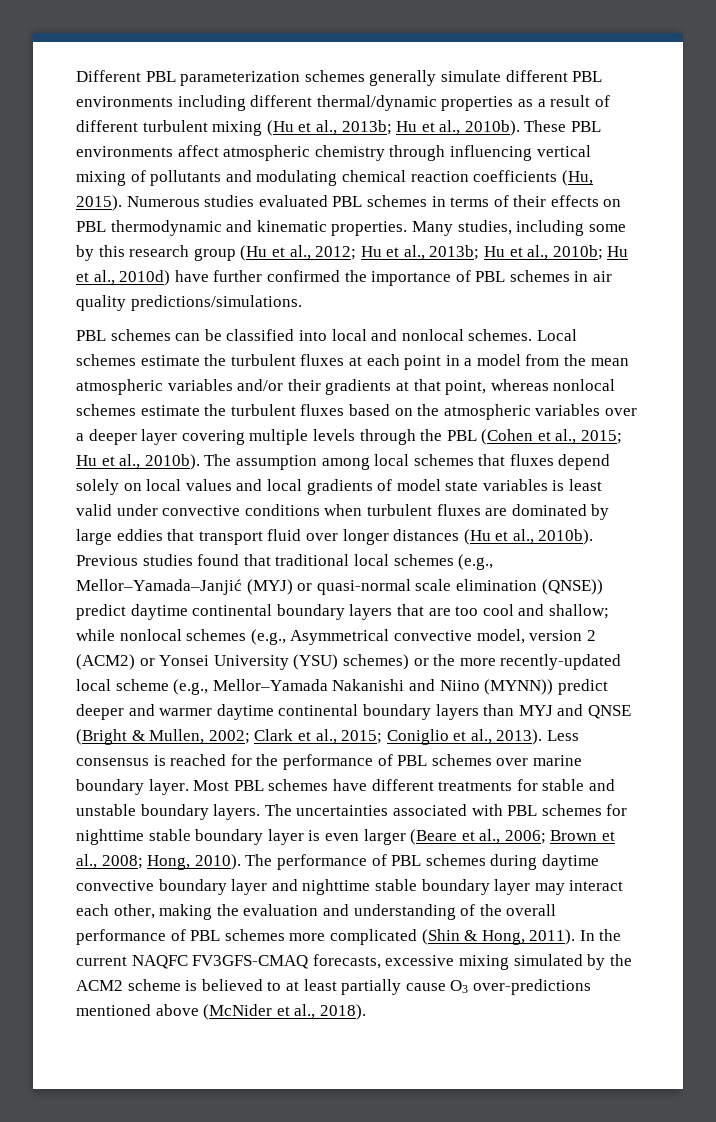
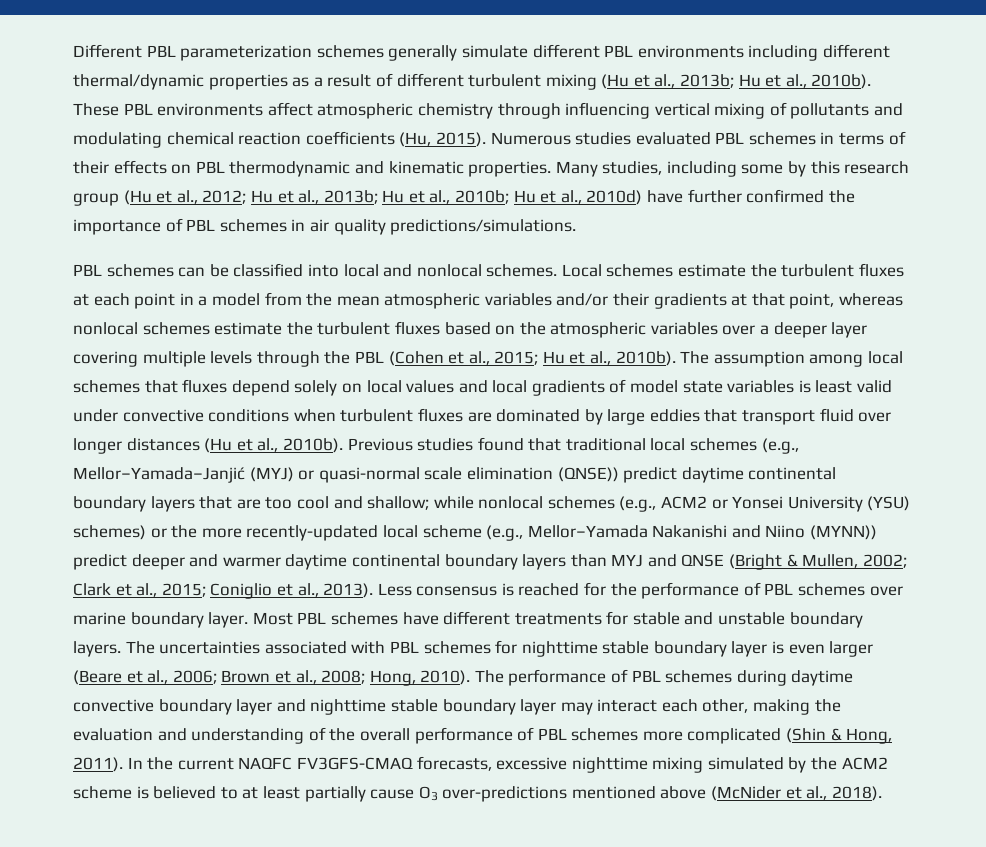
[290,629,596,645] [76,654,135,670] Asymmetrical convective model, version 2 (ACM2) -> [661,496,708,509] ACM2
(455, 960) none -> [571,757,648,773] nighttime

